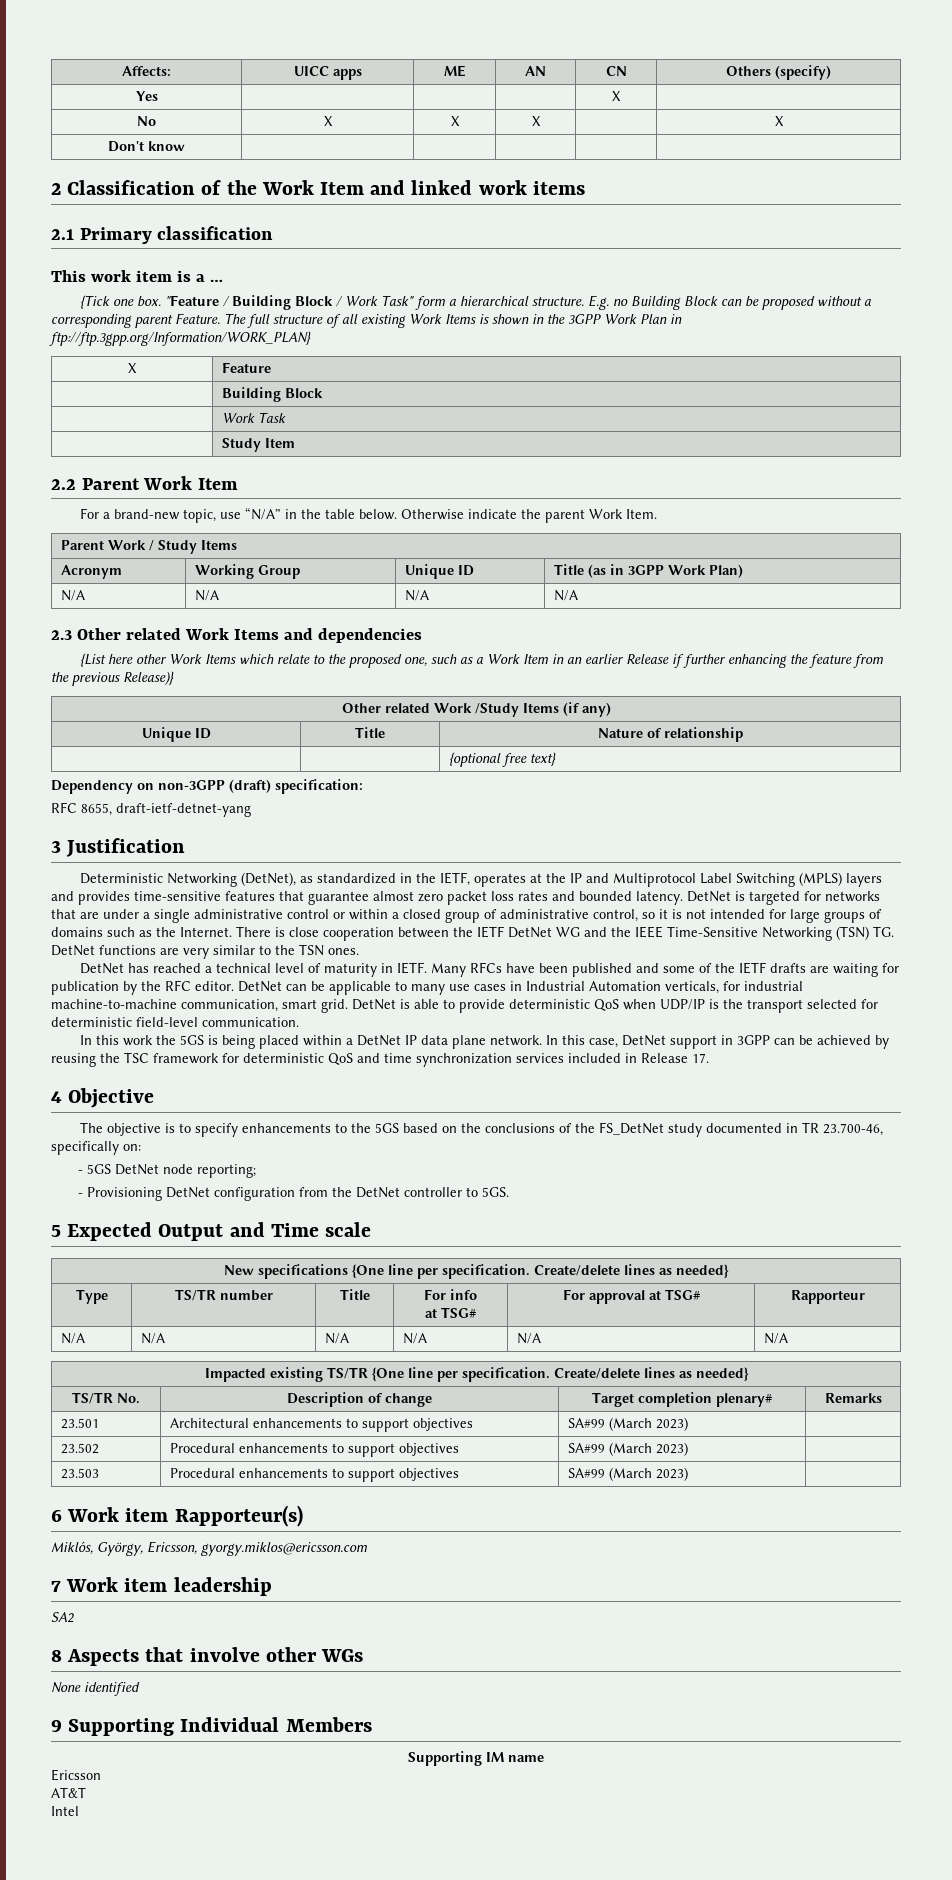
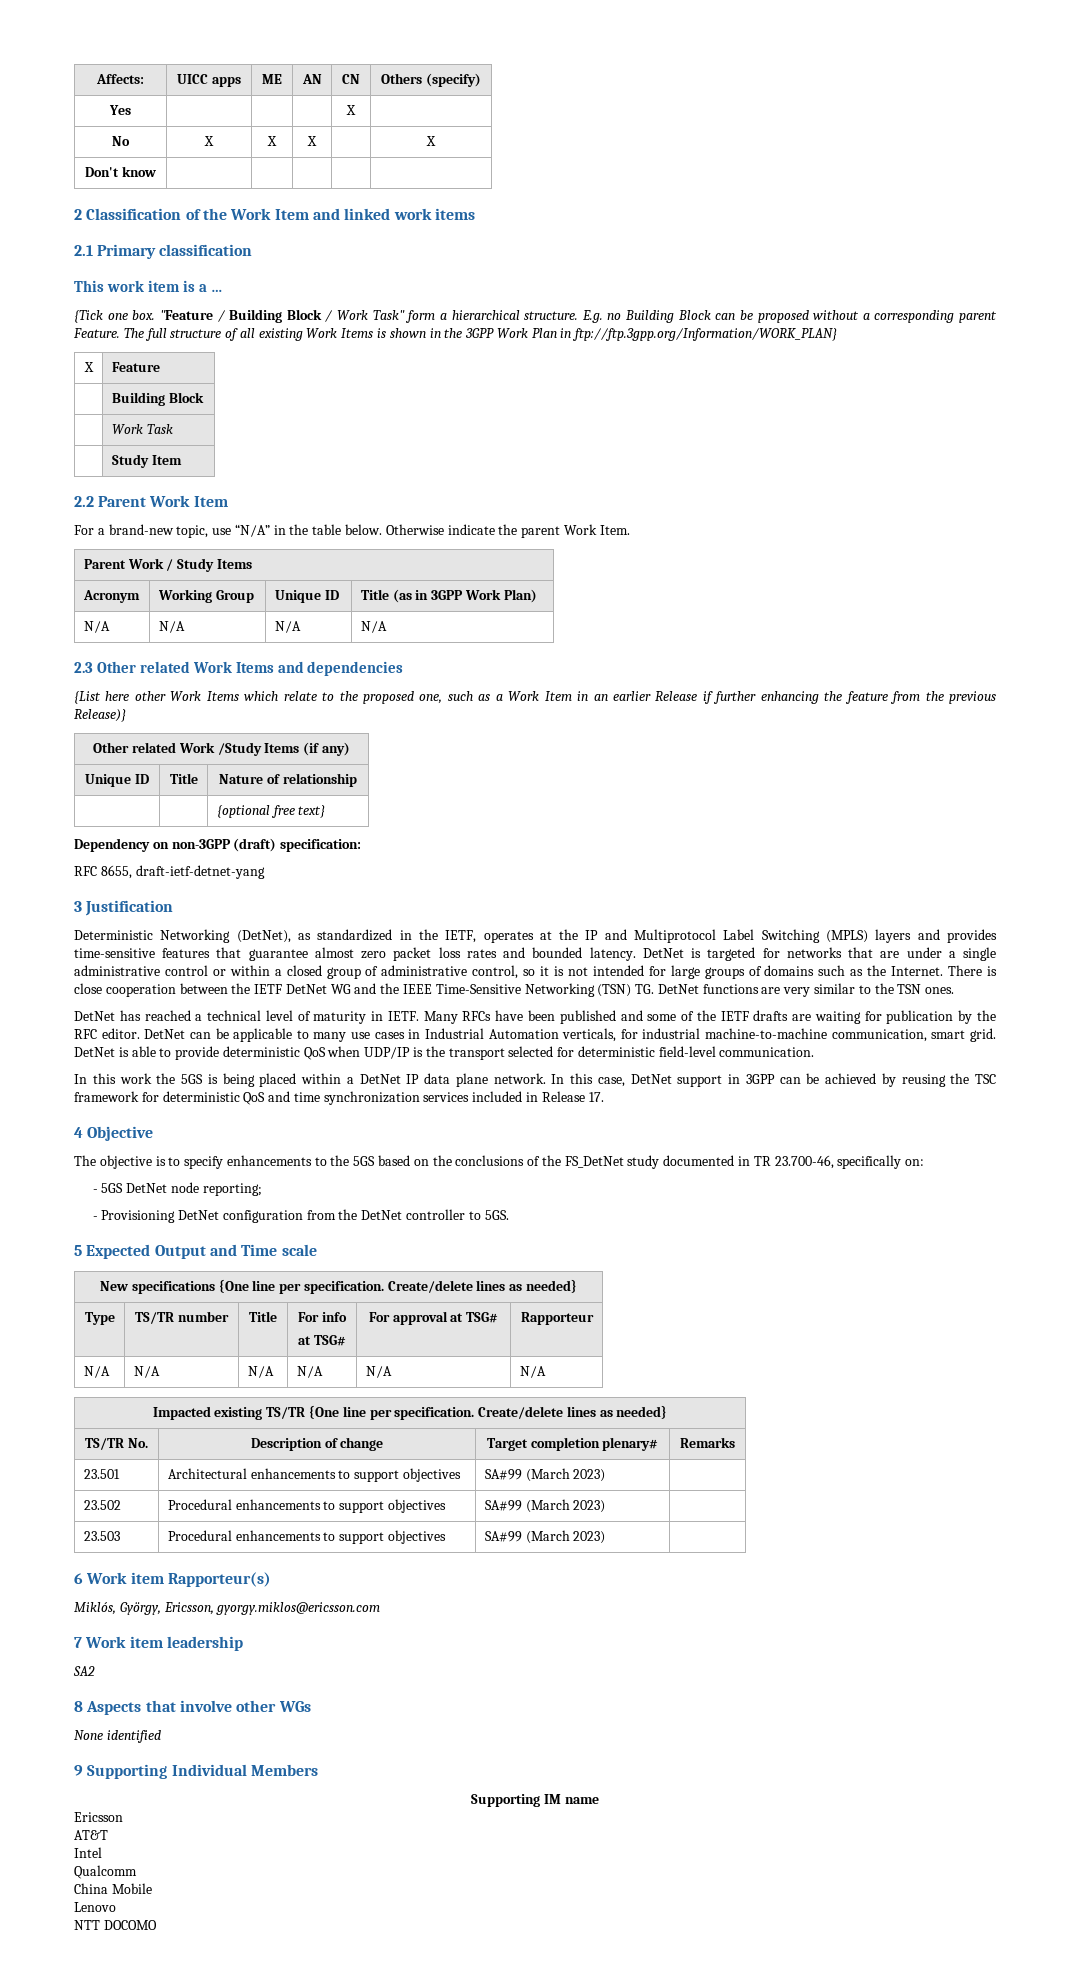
(79, 1811) none -> [74,1865,137,1879] [74,1883,152,1894] [74,1902,116,1912] [74,1920,157,1930] // Qualcomm // China Mobile // Lenovo // NTT DOCOMO

